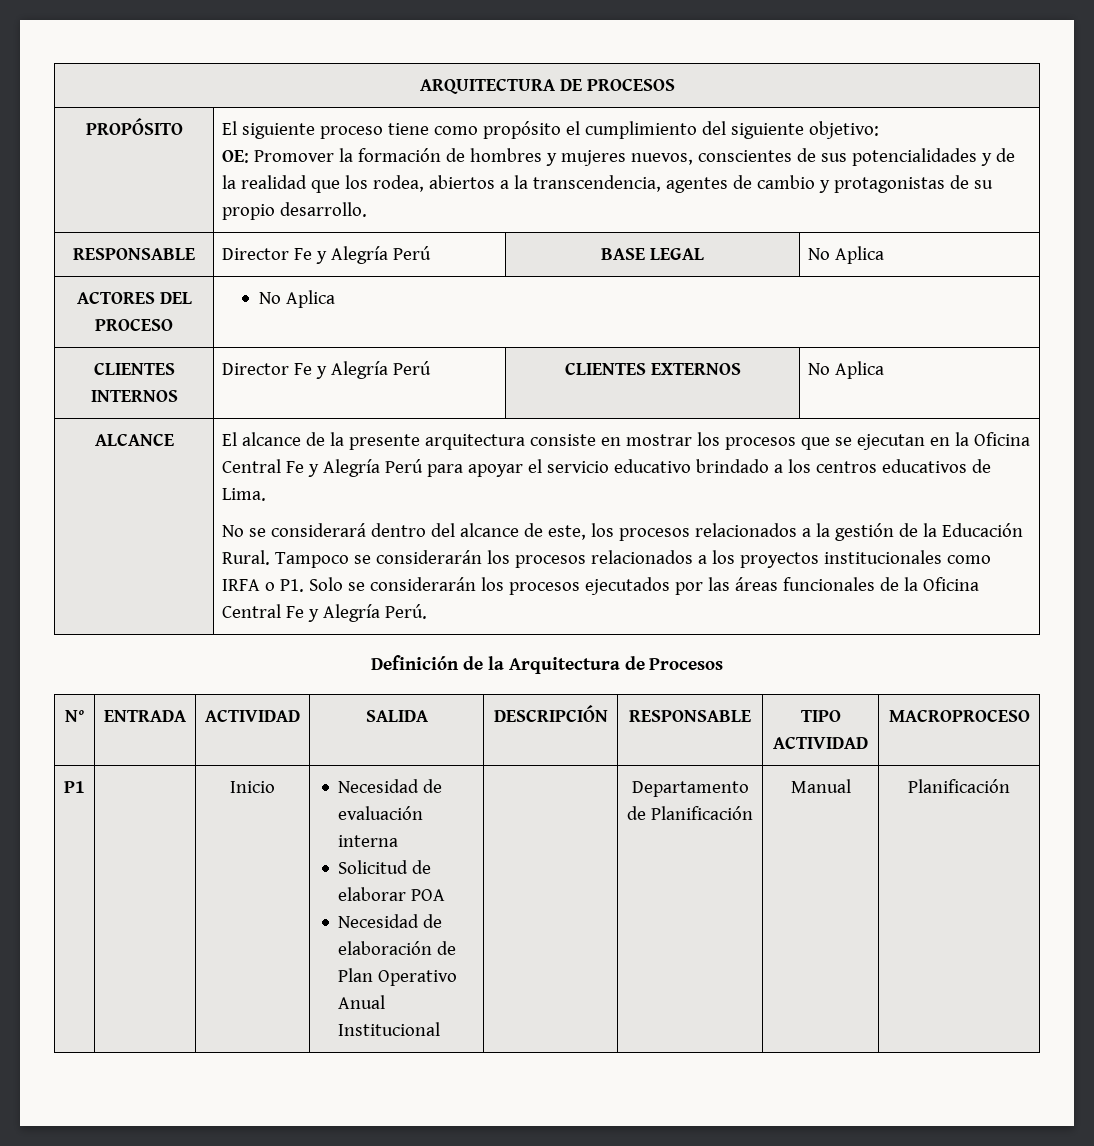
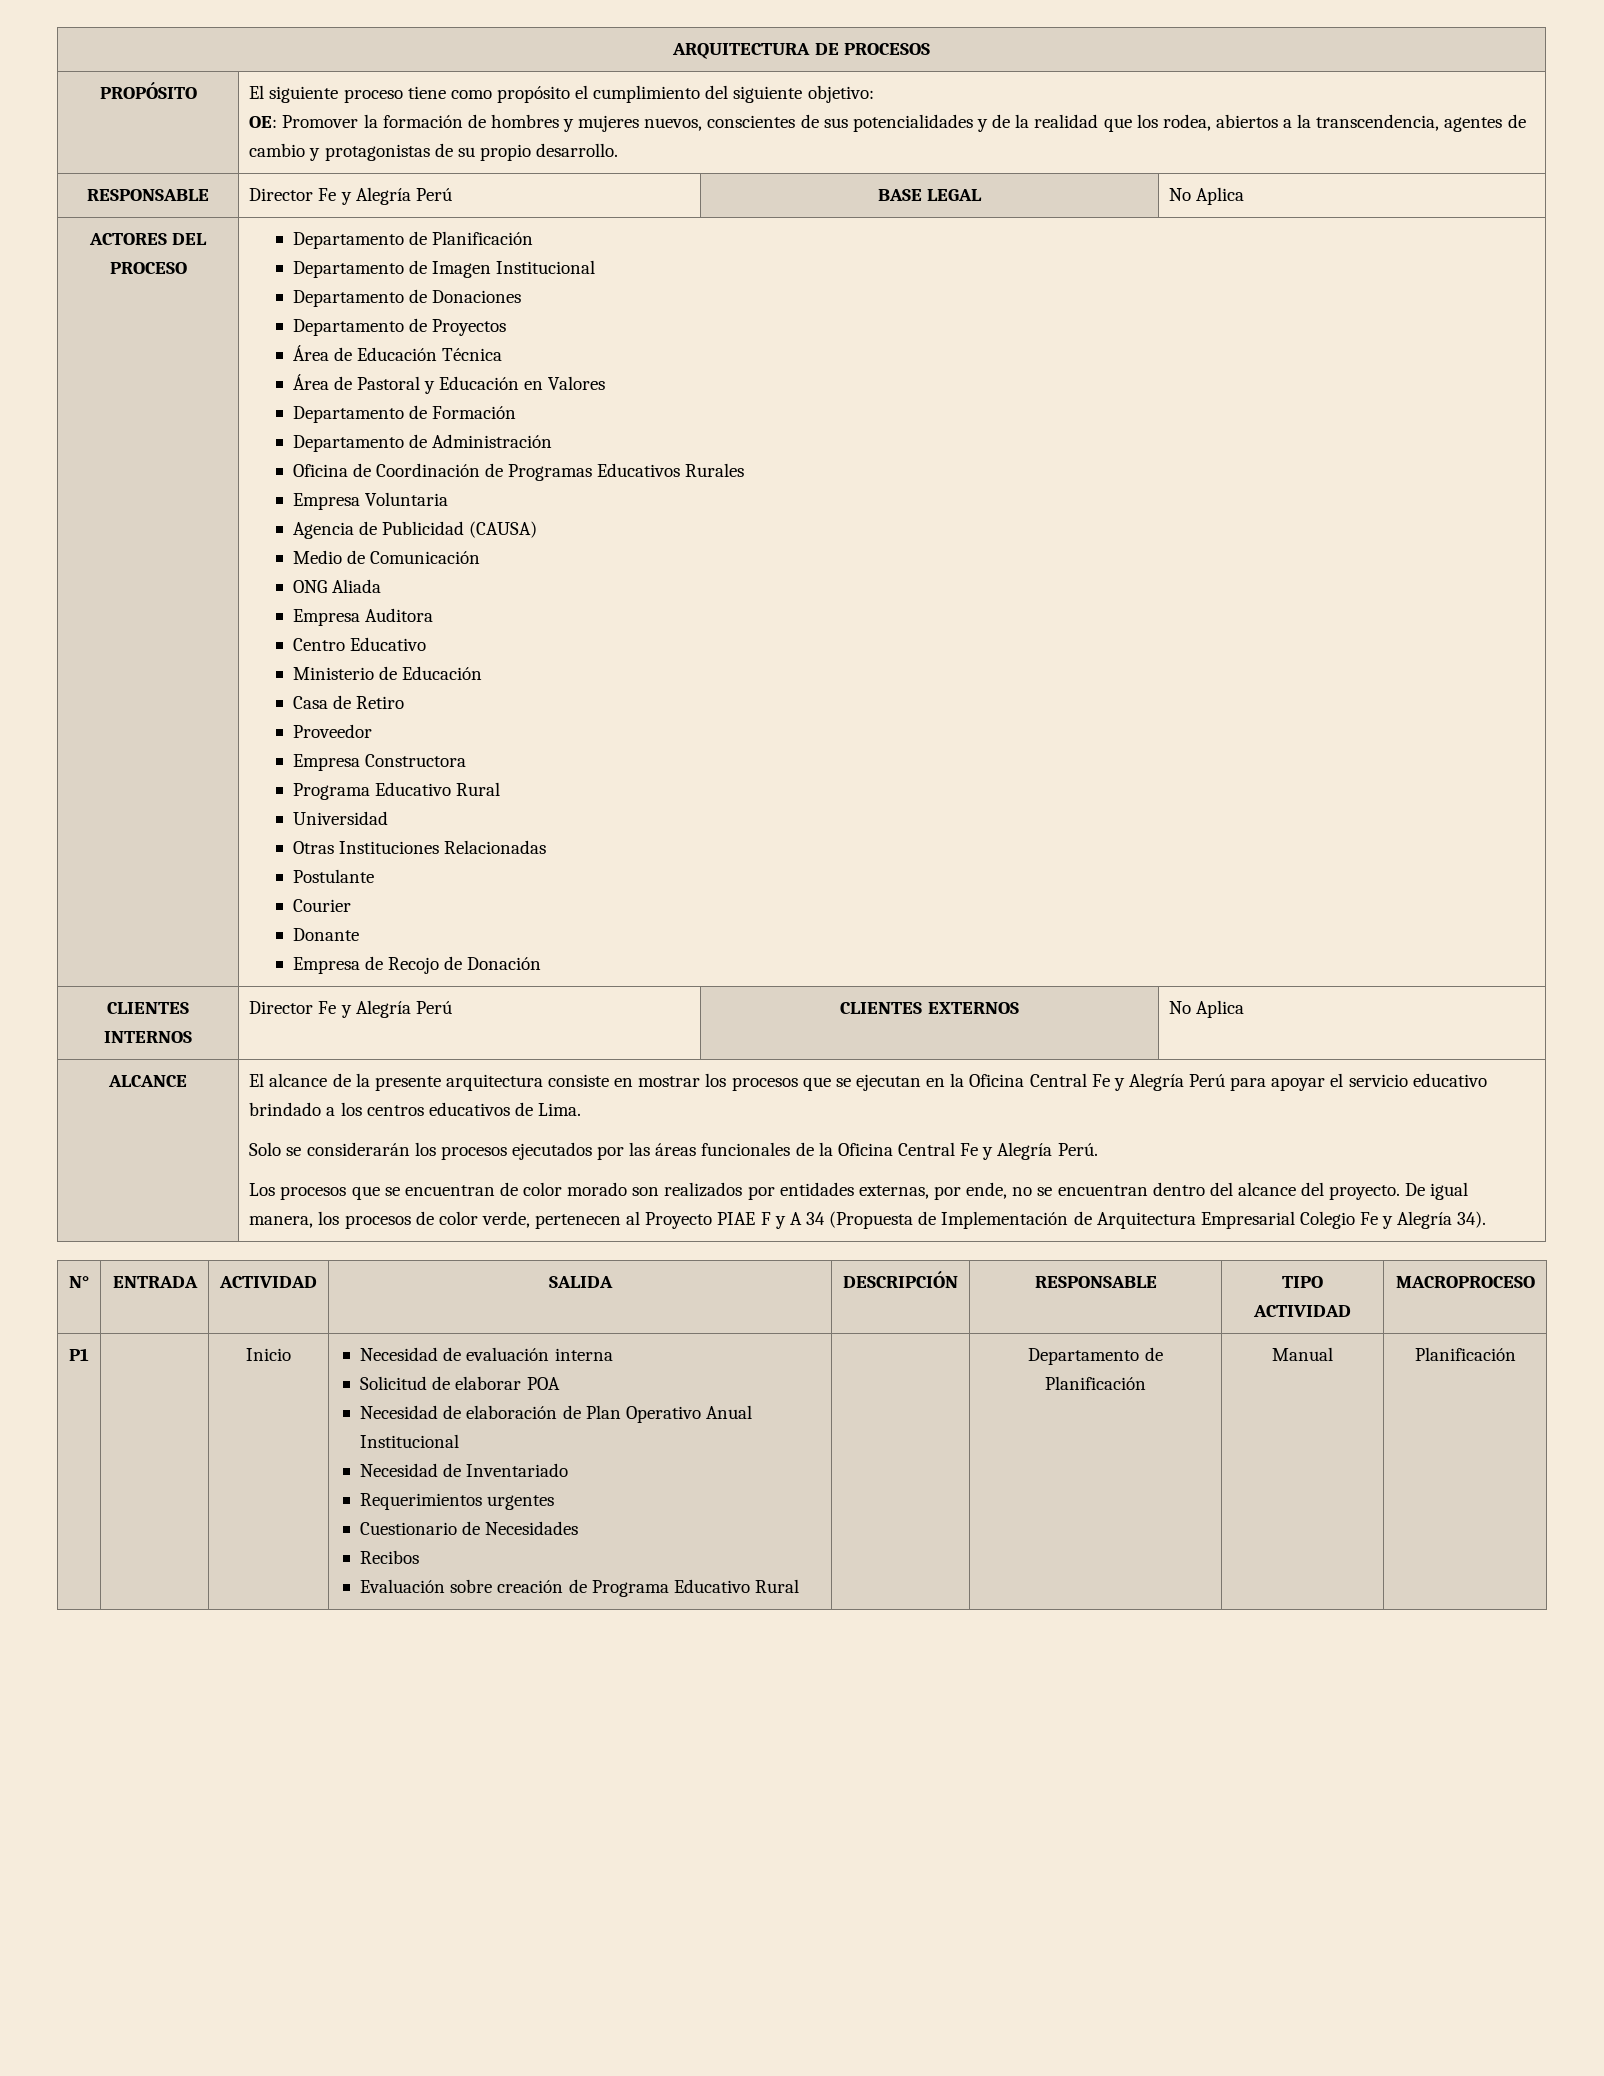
[259,290,336,308] No Aplica -> [292,231,533,249] [292,260,596,278] [292,289,521,307] [292,318,506,336] [292,345,503,361] [292,374,606,394] [292,405,516,423] [292,434,552,452] [292,463,745,481] [292,492,448,510] [292,521,538,539] [292,550,480,564] [292,579,381,593] [292,608,433,626] [292,637,426,651] [292,666,482,680] [292,695,404,709] [292,724,372,738] [292,754,466,771] [292,782,500,800] [292,811,388,825] [292,840,546,854] [292,869,374,883] [292,899,351,912] [292,928,359,941] [292,956,542,974] Departamento de Planificación // Departamento de Imagen Institucional // Departamento de Donaciones // Departamento de Proyectos // Área de Educación Técnica // Área de Pastoral y Educación en Valores // Departamento de Formación // Departamento de Administración // Oficina de Coordinación de Programas Educativos Rurales // Empresa Voluntaria // Agencia de Publicidad (CAUSA) // Medio de Comunicación // ONG Aliada // Empresa Auditora // Centro Educativo // Ministerio de Educación // Casa de Retiro // Proveedor // Empresa Constructora // Programa Educativo Rural // Universidad // Otras Instituciones Relacionadas // Postulante // Courier // Donante // Empresa de Recojo de Donación
[222,523,1024,541] [222,550,992,568] [222,579,305,592] No se considerará dentro del alcance de este, los procesos relacionados a la gestión de la Educación Rural. Tampoco se considerarán los procesos relacionados a los proyectos institucionales como IRFA o P1. -> (582, 1109) none
[370,655,724,674] // Definición de la Arquitectura de Procesos -> [249,1182,1469,1200] [249,1211,1487,1229] // Los procesos que se encuentran de color morado son realizados por entidades externas, por ende, no se encuentran dentro del alcance del proyecto. De igual manera, los procesos de color verde, pertenecen al Proyecto PIAE F y A 34 (Propuesta de Implementación de Arquitectura Empresarial Colegio Fe y Alegría 34).
(441, 1029) none -> [360,1463,569,1477] [360,1493,555,1510] [360,1521,579,1535] [360,1550,420,1564] [360,1579,799,1597] // Necesidad de Inventariado // Requerimientos urgentes // Cuestionario de Necesidades // Recibos // Evaluación sobre creación de Programa Educativo Rural

